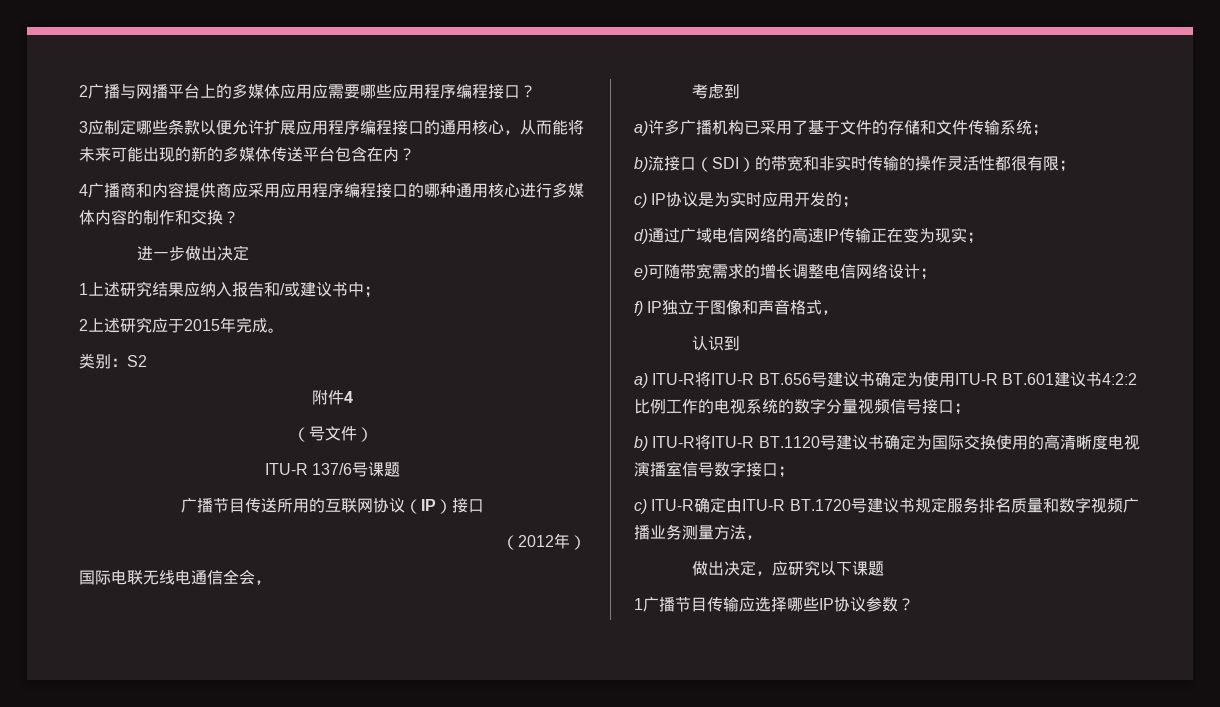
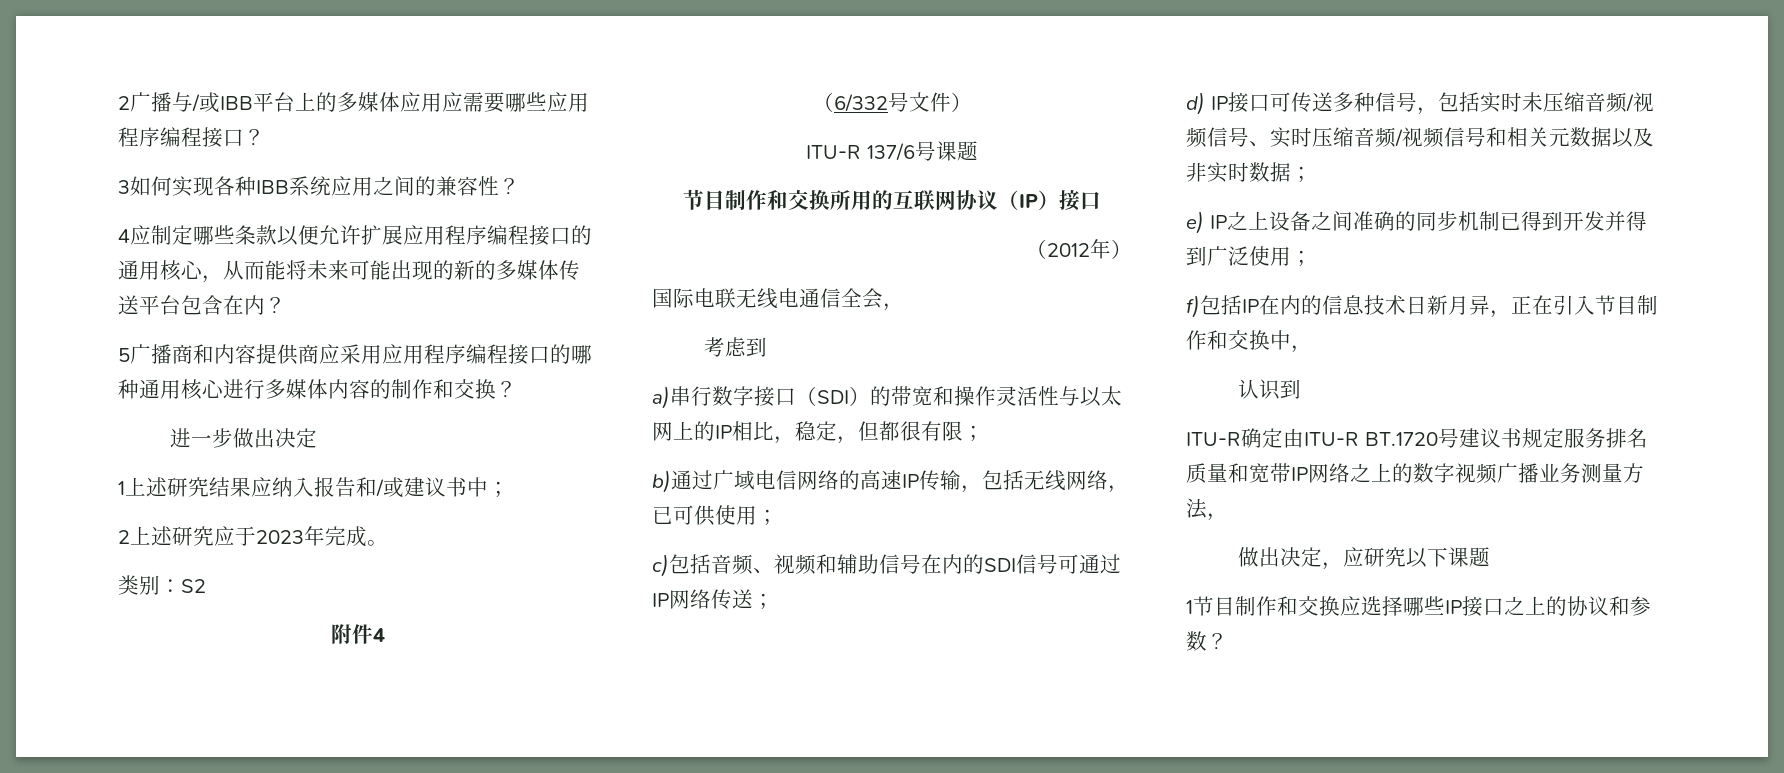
[136,84,168,99] 网播 -> [192,92,253,113] /或IBB
(88, 127) none -> [130,176,520,197] [118,229,130,243] 如何实现各种IBB系统应用之间的兼容性？ // 4
[79,184,88,196] 4 -> [118,348,130,362] 5
[184,319,220,331] 2015 -> [256,530,304,544] 2023
(309, 434) none -> [833,94,888,112] 6/332
[181,497,277,513] 广播节目传送 -> [683,189,830,210] 节目制作和交换
[648,119,1048,136] [634,156,664,172] 许多广播机构已采用了基于文件的存储和文件传输系统； // b)流 -> [670,386,754,406] 串行数字
[819,155,1075,172] [634,191,859,208] [634,229,648,244] 非实时传输的操作灵活性都很有限； // c) IP协议是为实时应用开发的； // d) -> [954,386,1122,407] [652,421,984,444] [652,470,671,493] 操作灵活性与以太网上的IP相比，稳定，但都很有限； // b)
[871,227,983,244] [634,263,936,280] [634,299,839,316] [692,336,741,351] [634,371,1137,388] [634,398,970,415] [634,434,1140,451] [634,461,794,478] [634,499,647,514] 正在变为现实； // e)可随带宽需求的增长调整电信网络设计； // f) IP独立于图像和声音格式， // 认识到 // a) ITU-R将ITU-R BT.656号建议书确定为使用ITU-R BT.601建议书4:2:2比例工作的电视系统的数字分量视频信号接口； // b) ITU-R将ITU-R BT.1120号建议书确定为国际交换使用的高清晰度电视演播室信号数字接口； // c) -> [961,470,1129,493] [652,505,778,526] [652,554,1121,577] [652,589,774,609] [1186,92,1654,115] [1186,127,1654,148] [1186,162,1312,183] [1186,211,1647,234] [1186,246,1312,266] [1186,295,1658,318] [1186,330,1312,353] [1238,379,1302,400] ，包括无线网络，已可供使用； // c)包括音频、视频和辅助信号在内的SDI信号可通过IP网络传送； // d) IP接口可传送多种信号，包括实时未压缩音频/视频信号、实时压缩音频/视频信号和相关元数据以及非实时数据； // e) IP之上设备之间准确的同步机制已得到开发并得到广泛使用； // f)包括IP在内的信息技术日新月异，正在引入节目制作和交换中， // 认识到 //
(1059, 505) none -> [1249,463,1413,483] 宽带IP网络之上的
[643,597,866,612] 广播节目传输应选择哪些IP协议 -> [1193,596,1630,617] 节目制作和交换应选择哪些IP接口之上的协议和

